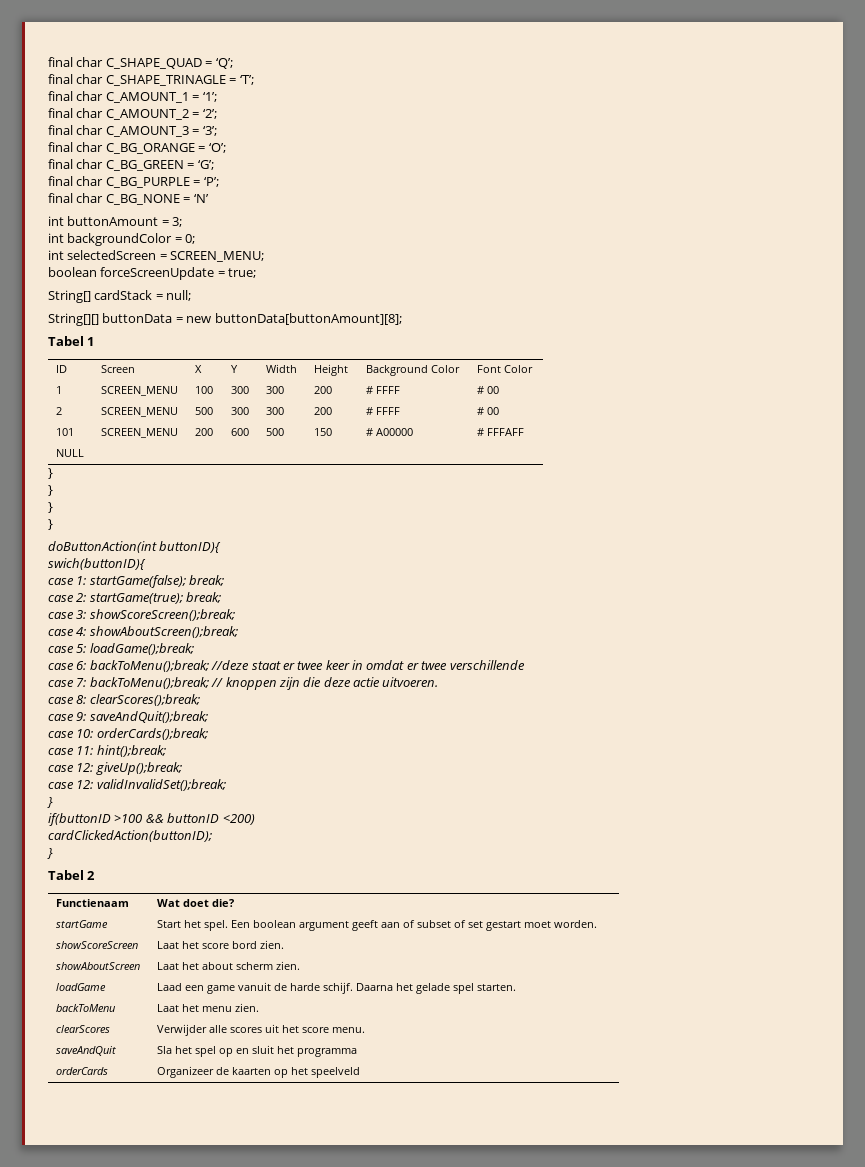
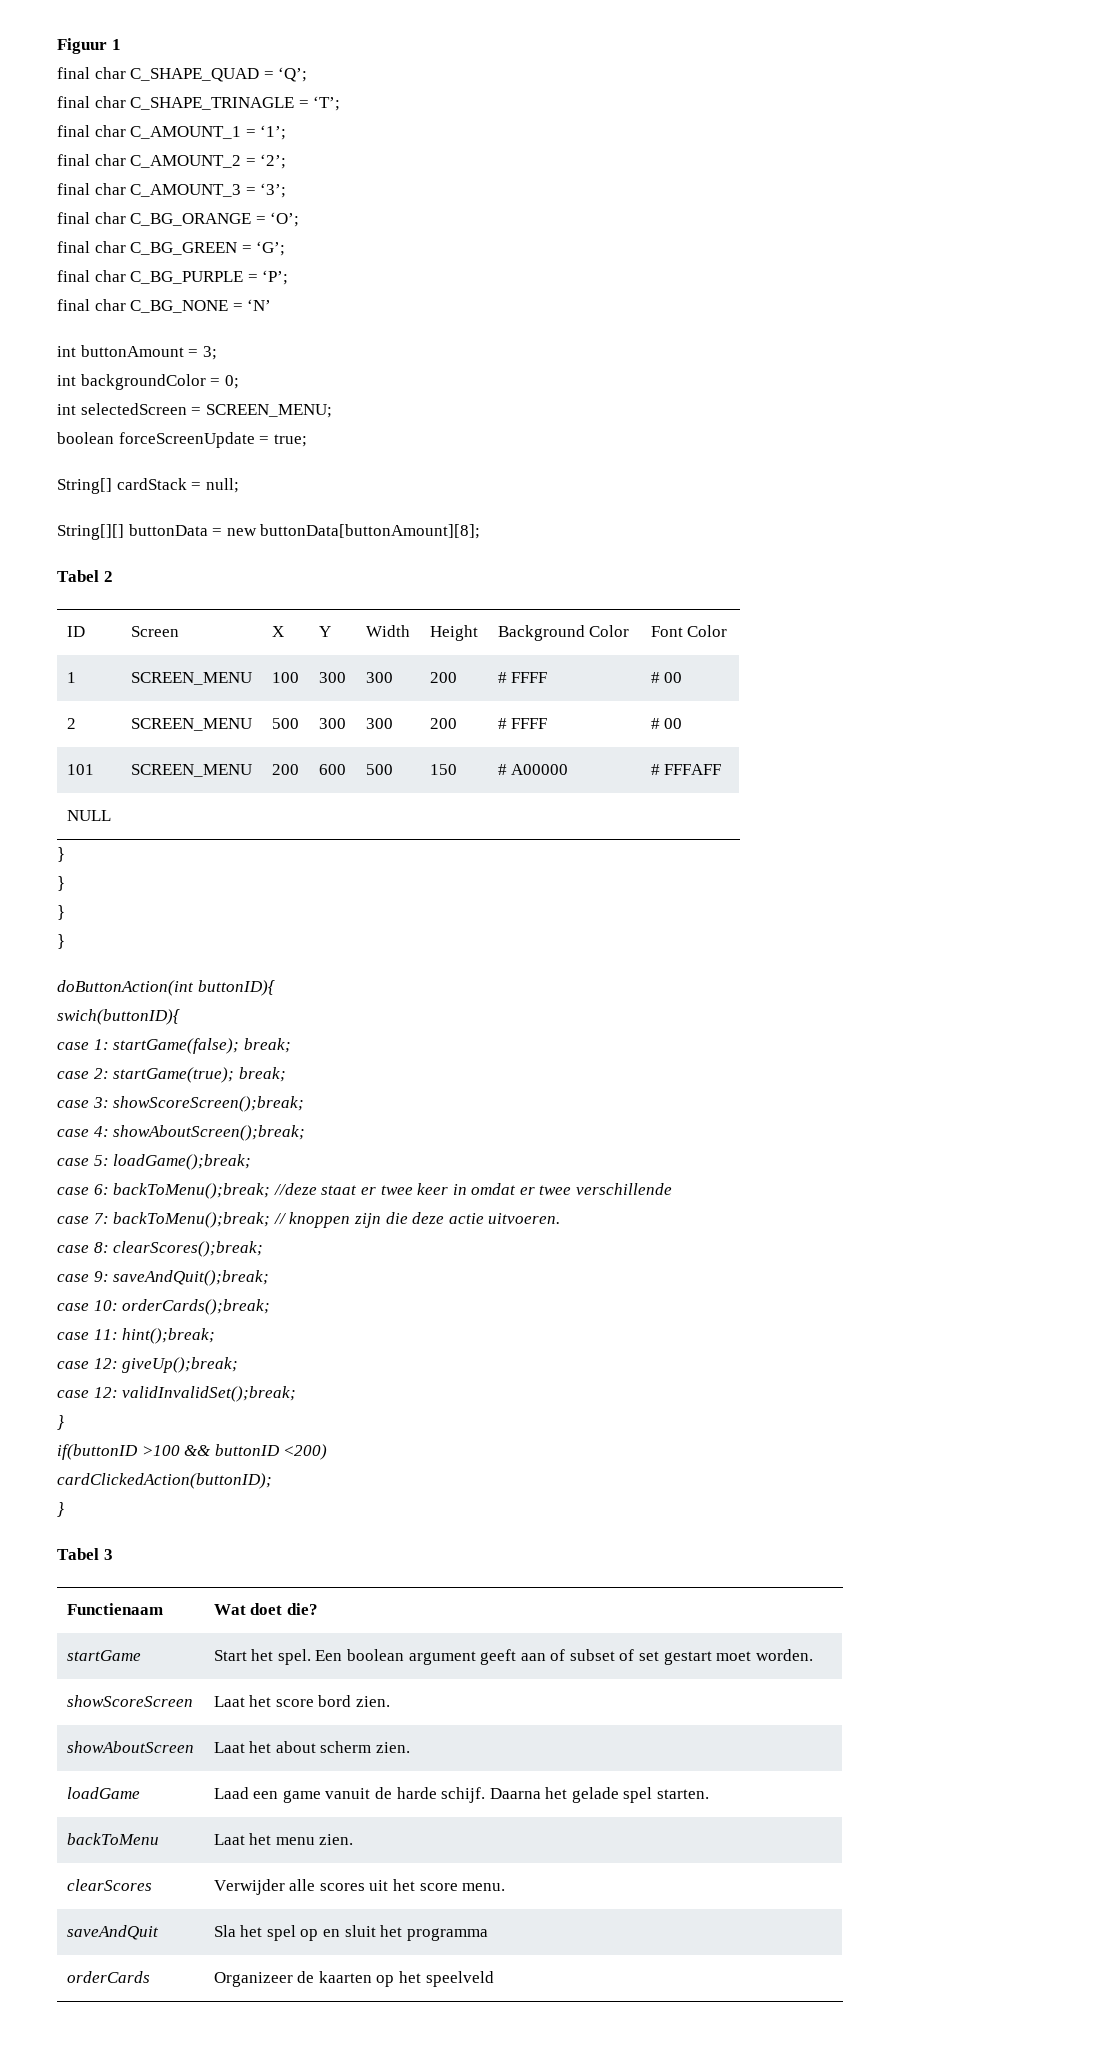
(48, 62) none -> [57,38,121,54] Figuur 1 //
[87,337,95,346] 1 -> [103,571,113,582] 2
[87,871,96,880] 2 -> [103,1549,113,1560] 3

